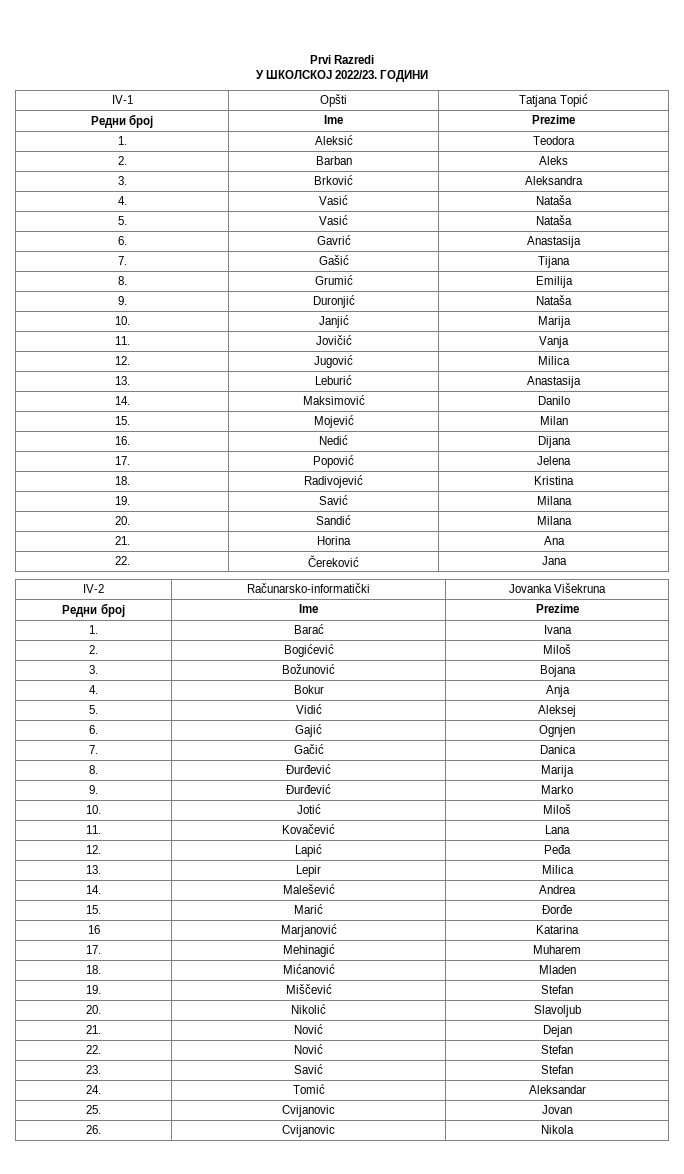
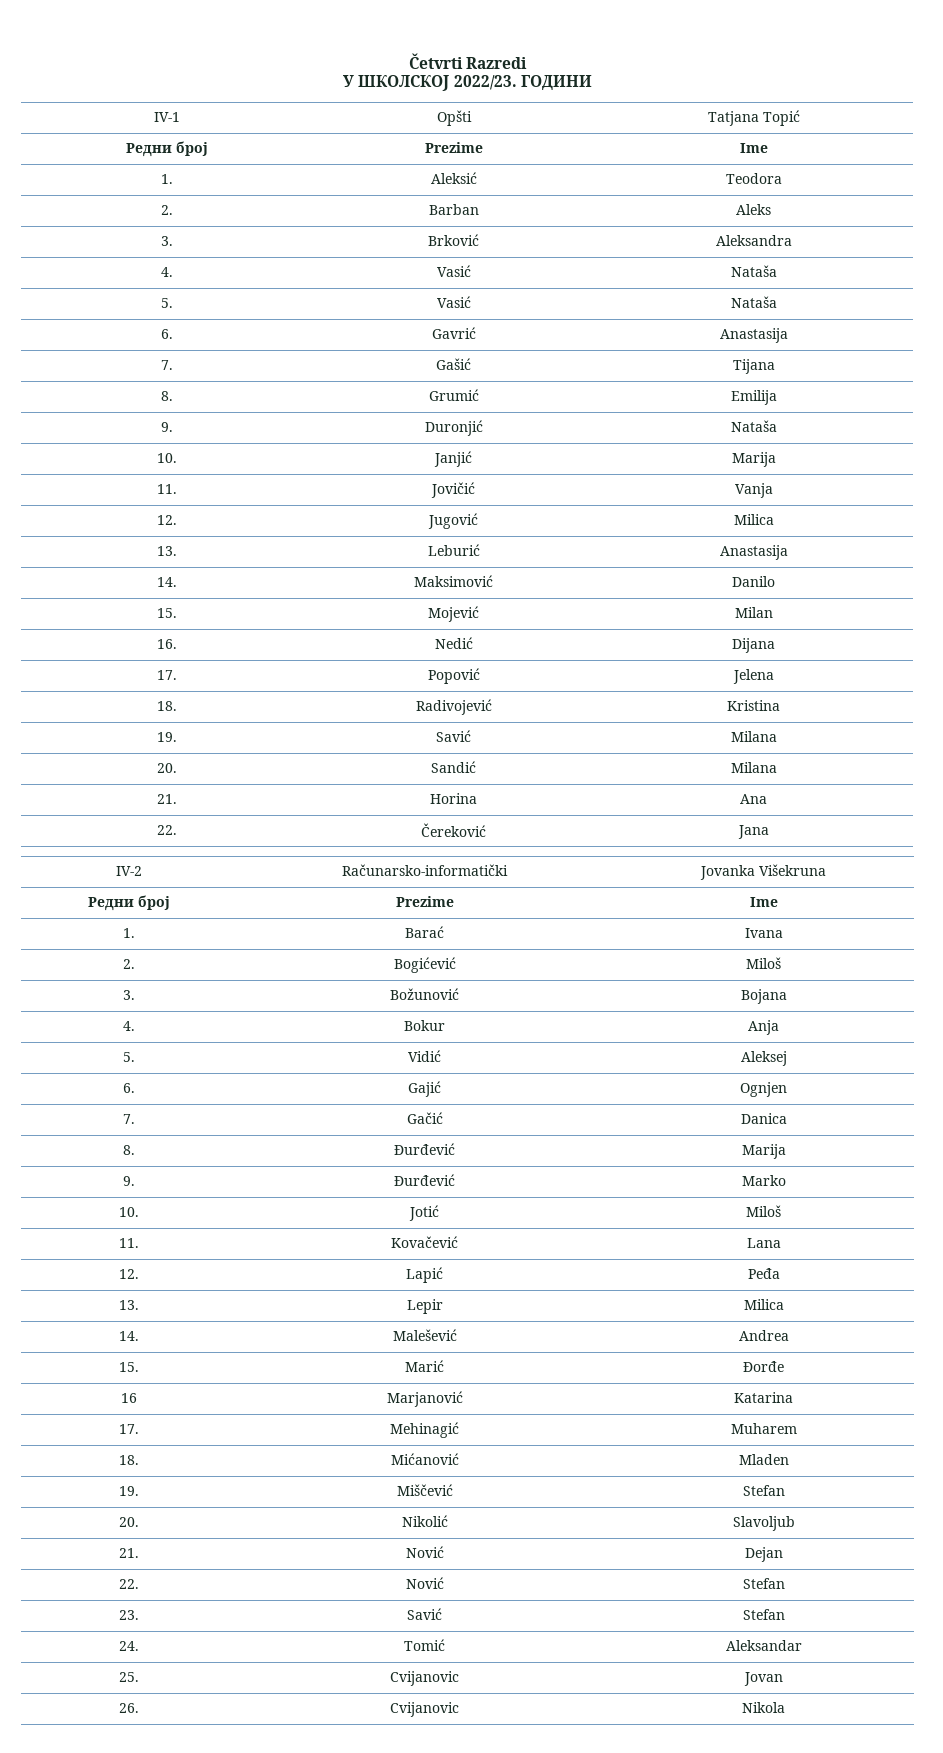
[309,55,331,64] Prvi -> [408,53,463,69] Četvrti
[324,115,343,124] [532,115,575,124] | Ime | Prezime -> [424,142,483,153] [739,143,768,153] | Prezime | Ime
[299,604,318,613] [535,604,579,613] | Ime | Prezime -> [395,896,454,907] [749,897,778,907] | Prezime | Ime

